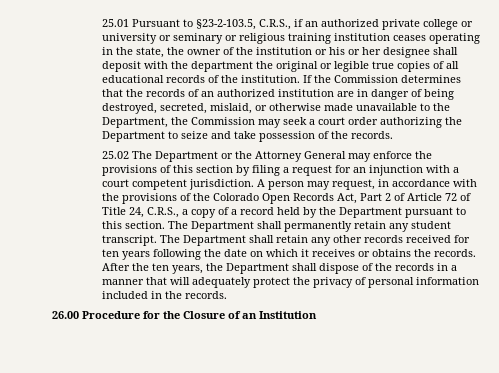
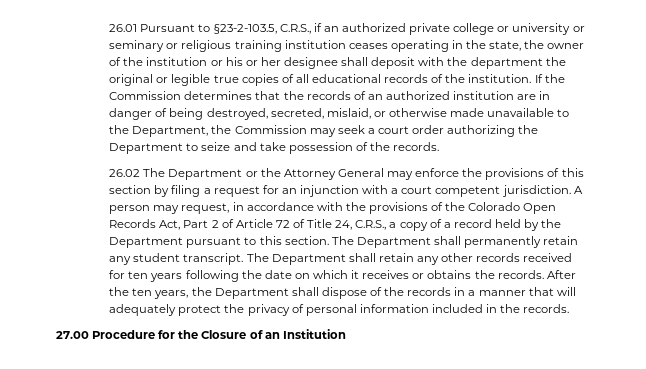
[102,19,130,27] 25.01 -> [109,24,138,32] 26.01
[102,151,130,159] 25.02 -> [109,169,141,177] 26.02
[52,311,79,319] 26.00 -> [56,331,89,339] 27.00

